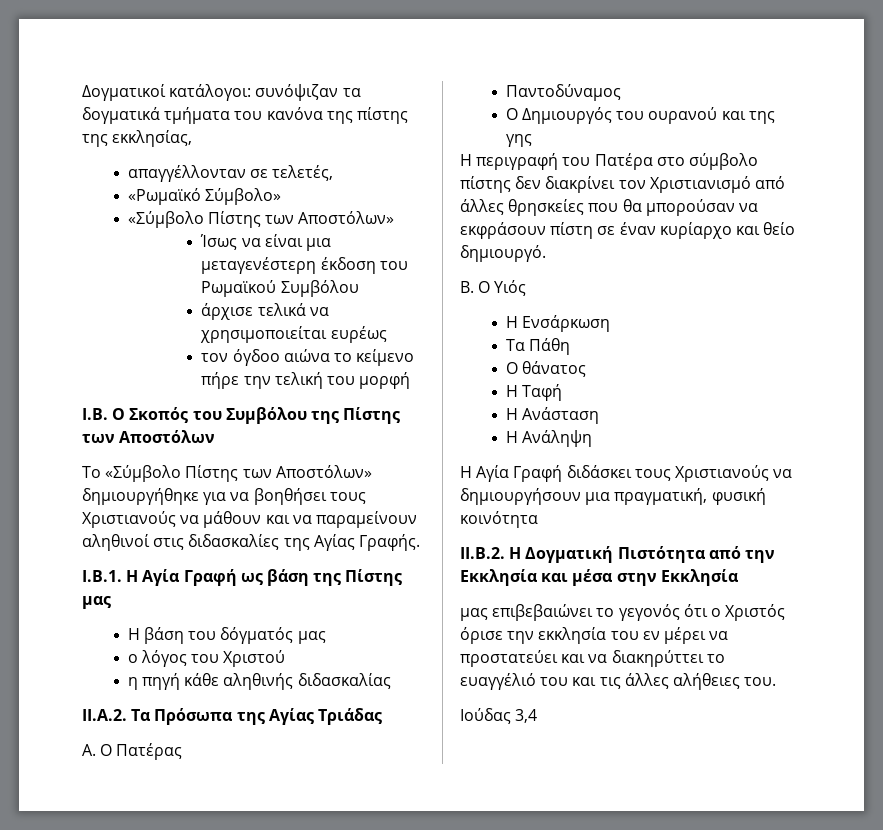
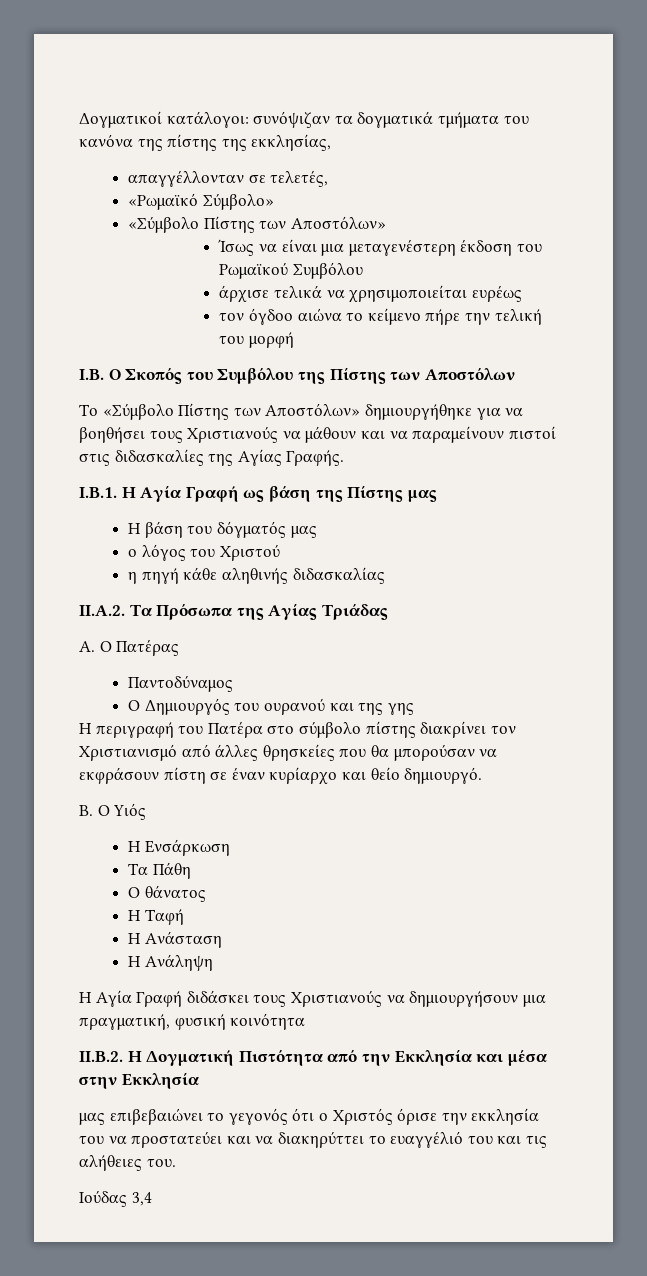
[82,534,150,551] αληθινοί -> [508,426,556,439] πιστοί
[515,176,542,189] δεν -> (416, 729) none
[642,627,706,644] εν μέρει -> (104, 1140) none
[624,673,669,689] άλλες -> (547, 1141) none

